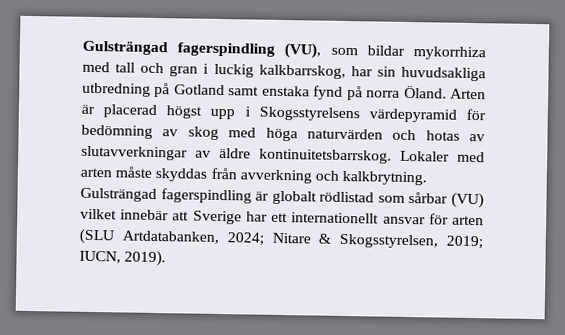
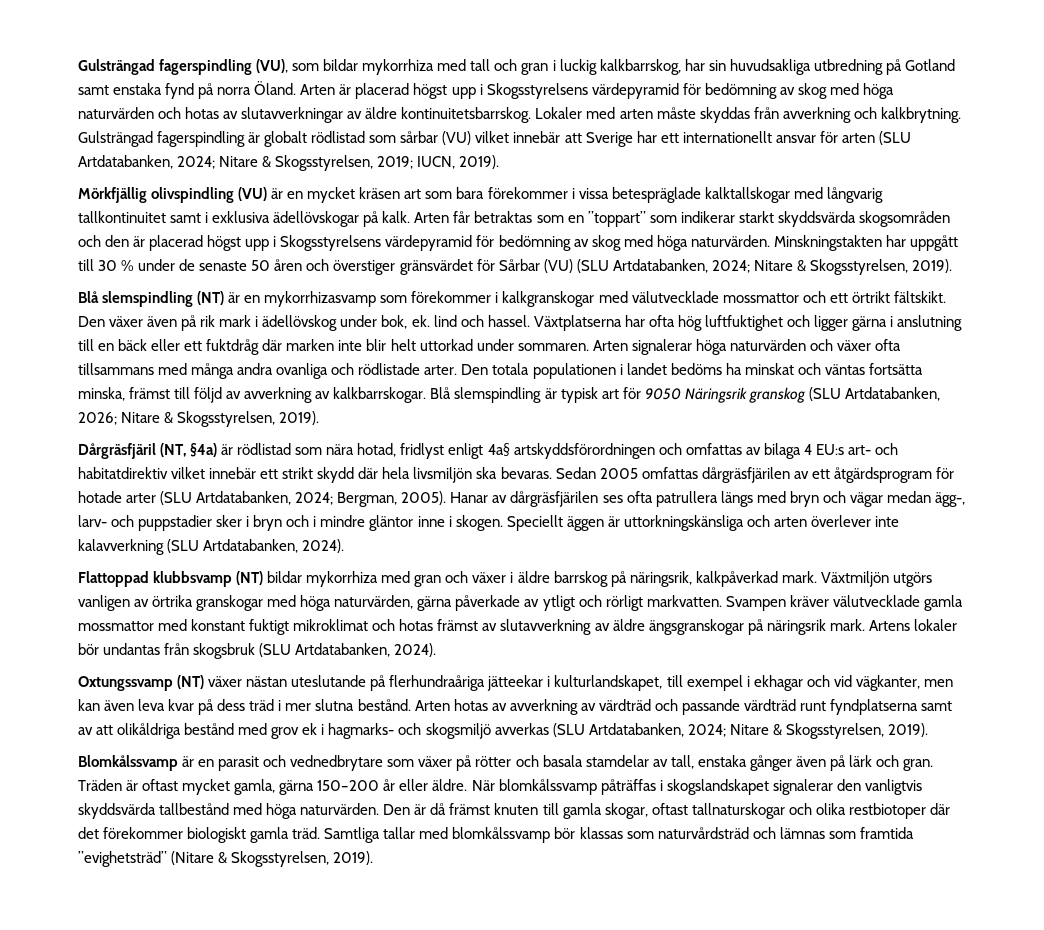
(167, 258) none -> [78,187,883,203] [78,211,950,227] [78,235,958,251] [78,259,952,275] [78,291,946,307] [78,315,963,331] [78,339,901,355] [78,363,923,379] [78,387,940,403] [78,411,320,427] [78,443,898,459] [78,467,954,483] [78,491,965,507] [78,515,899,531] [78,539,345,555] [78,571,932,587] [78,595,963,611] [78,619,957,635] [78,643,437,659] [78,675,953,691] [78,699,953,715] [78,723,928,739] [78,755,934,771] [78,779,922,795] [78,803,950,819] [78,827,914,843] [78,851,374,867] // Mörkfjällig olivspindling (VU) är en mycket kräsen art som bara förekommer i vissa betespräglade kalktallskogar med långvarig tallkontinuitet samt i exklusiva ädellövskogar på kalk. Arten får betraktas som en ”toppart” som indikerar starkt skyddsvärda skogsområden och den är placerad högst upp i Skogsstyrelsens värdepyramid för bedömning av skog med höga naturvärden. Minskningstakten har uppgått till 30 % under de senaste 50 åren och överstiger gränsvärdet för Sårbar (VU) (SLU Artdatabanken, 2024; Nitare & Skogsstyrelsen, 2019). // Blå slemspindling (NT) är en mykorrhizasvamp som förekommer i kalkgranskogar med välutvecklade mossmattor och ett örtrikt fältskikt. Den växer även på rik mark i ädellövskog under bok, ek. lind och hassel. Växtplatserna har ofta hög luftfuktighet och ligger gärna i anslutning till en bäck eller ett fuktdråg där marken inte blir helt uttorkad under sommaren. Arten signalerar höga naturvärden och växer ofta tillsammans med många andra ovanliga och rödlistade arter. Den totala populationen i landet bedöms ha minskat och väntas fortsätta minska, främst till följd av avverkning av kalkbarrskogar. Blå slemspindling är typisk art för 9050 Näringsrik granskog (SLU Artdatabanken, 2026; Nitare & Skogsstyrelsen, 2019). // Dårgräsfjäril (NT, §4a) är rödlistad som nära hotad, fridlyst enligt 4a§ artskyddsförordningen och omfattas av bilaga 4 EU:s art- och habitatdirektiv vilket innebär ett strikt skydd där hela livsmiljön ska bevaras. Sedan 2005 omfattas dårgräsfjärilen av ett åtgärdsprogram för hotade arter (SLU Artdatabanken, 2024; Bergman, 2005). Hanar av dårgräsfjärilen ses ofta patrullera längs med bryn och vägar medan ägg-, larv- och puppstadier sker i bryn och i mindre gläntor inne i skogen. Speciellt äggen är uttorkningskänsliga och arten överlever inte kalavverkning (SLU Artdatabanken, 2024). // Flattoppad klubbsvamp (NT) bildar mykorrhiza med gran och växer i äldre barrskog på näringsrik, kalkpåverkad mark. Växtmiljön utgörs vanligen av örtrika granskogar med höga naturvärden, gärna påverkade av ytligt och rörligt markvatten. Svampen kräver välutvecklade gamla mossmattor med konstant fuktigt mikroklimat och hotas främst av slutavverkning av äldre ängsgranskogar på näringsrik mark. Artens lokaler bör undantas från skogsbruk (SLU Artdatabanken, 2024). // Oxtungssvamp (NT) växer nästan uteslutande på flerhundraåriga jätteekar i kulturlandskapet, till exempel i ekhagar och vid vägkanter, men kan även leva kvar på dess träd i mer slutna bestånd. Arten hotas av avverkning av värdträd och passande värdträd runt fyndplatserna samt av att olikåldriga bestånd med grov ek i hagmarks- och skogsmiljö avverkas (SLU Artdatabanken, 2024; Nitare & Skogsstyrelsen, 2019). // Blomkålssvamp är en parasit och vednedbrytare som växer på rötter och basala stamdelar av tall, enstaka gånger även på lärk och gran. Träden är oftast mycket gamla, gärna 150–200 år eller äldre. När blomkålssvamp påträffas i skogslandskapet signalerar den vanligtvis skyddsvärda tallbestånd med höga naturvärden. Den är då främst knuten till gamla skogar, oftast tallnaturskogar och olika restbiotoper där det förekommer biologiskt gamla träd. Samtliga tallar med blomkålssvamp bör klassas som naturvårdsträd och lämnas som framtida ”evighetsträd” (Nitare & Skogsstyrelsen, 2019).

